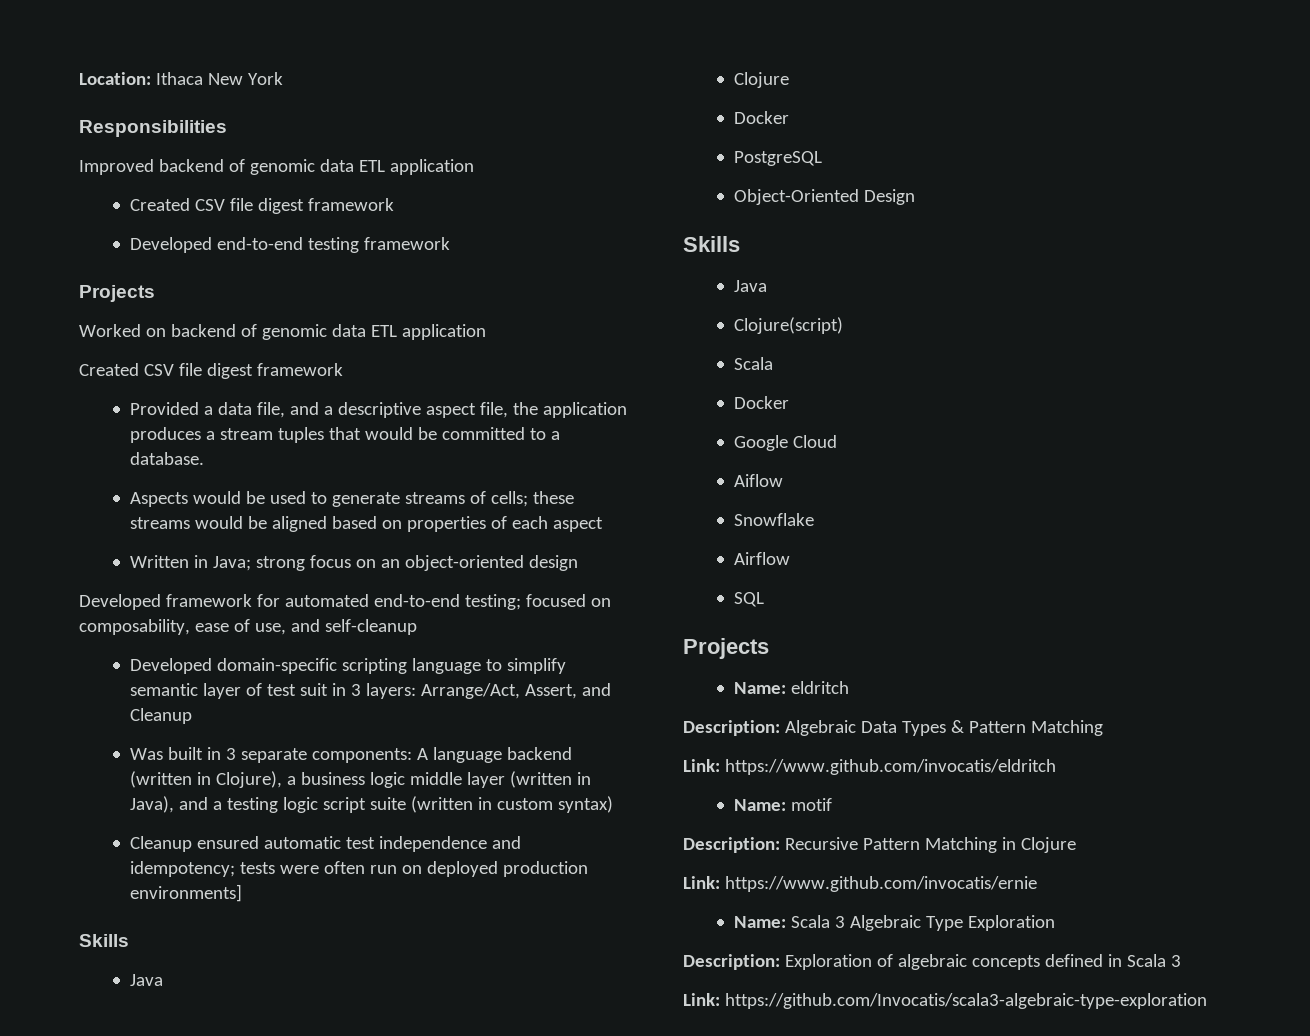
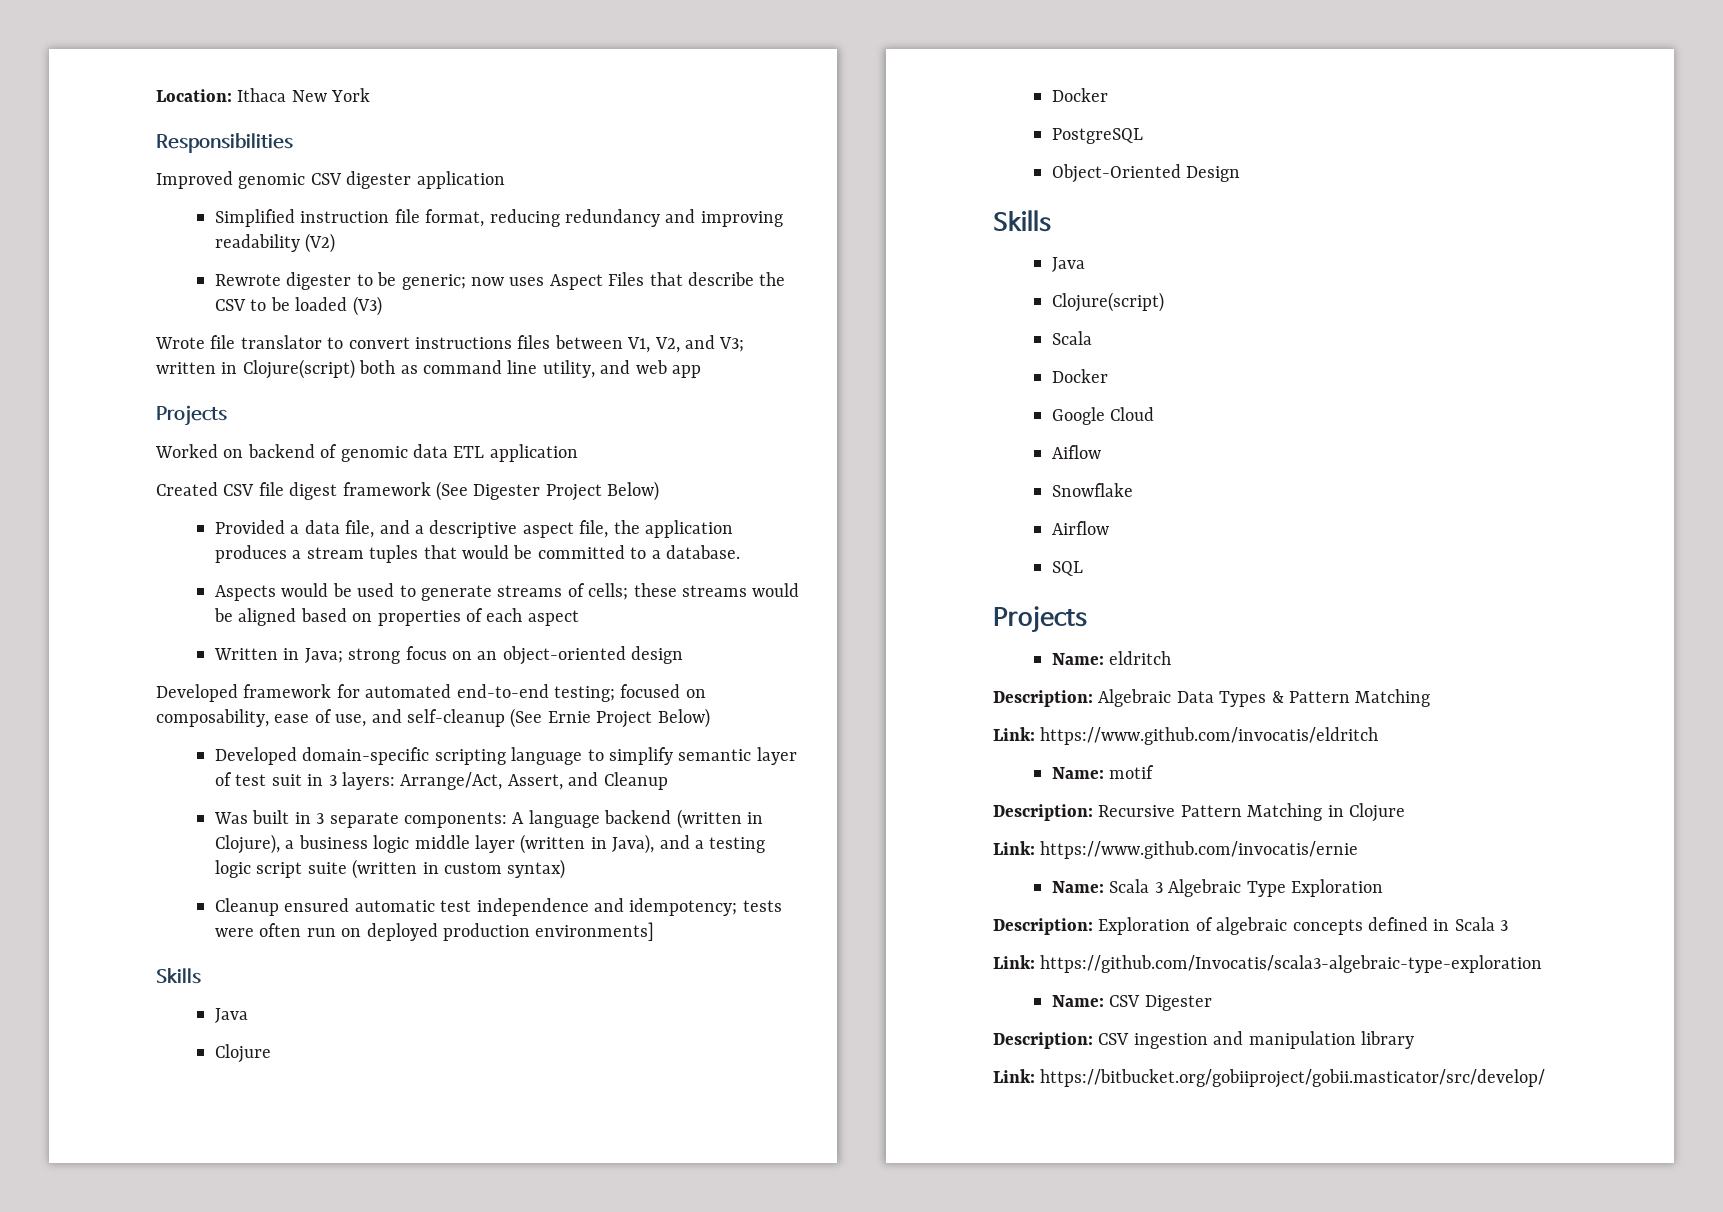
[158,159,474,175] [129,198,394,214] [129,237,450,253] backend of genomic data ETL application // Created CSV file digest framework // Developed end-to-end testing framework -> [238,171,505,189] [215,209,783,227] [215,233,336,253] [215,272,786,290] [215,296,382,316] [155,335,745,353] [156,359,701,379] genomic CSV digester application // Simplified instruction file format, reducing redundancy and improving readability (V2) // Rewrote digester to be generic; now uses Aspect Files that describe the CSV to be loaded (V3) // Wrote file translator to convert instructions files between V1, V2, and V3; written in Clojure(script) both as command line utility, and web app
(343, 369) none -> [436,481,660,501] (See Digester Project Below)
(417, 627) none -> [510,708,710,728] (See Ernie Project Below)
(1207, 1001) none -> [1052,995,1212,1011] [993,1031,1414,1049] [993,1069,1546,1088] // Name: CSV Digester // Description: CSV ingestion and manipulation library // Link: https://bitbucket.org/gobiiproject/gobii.masticator/src/develop/

